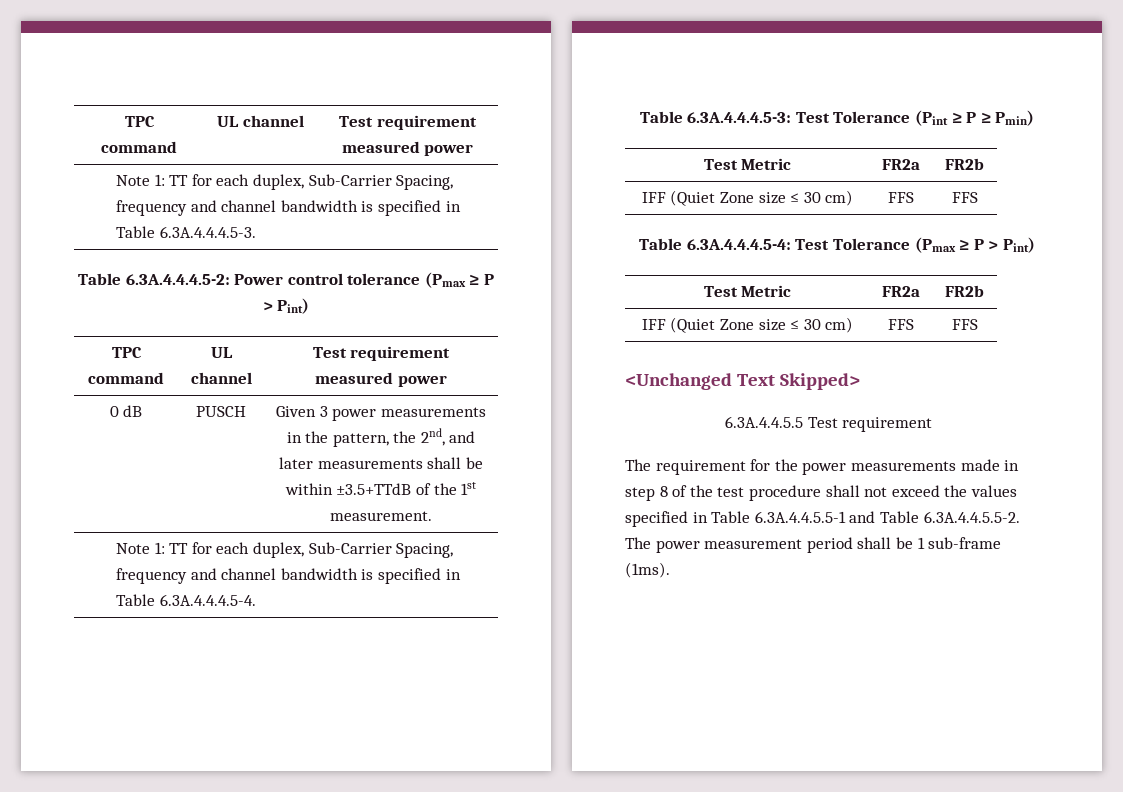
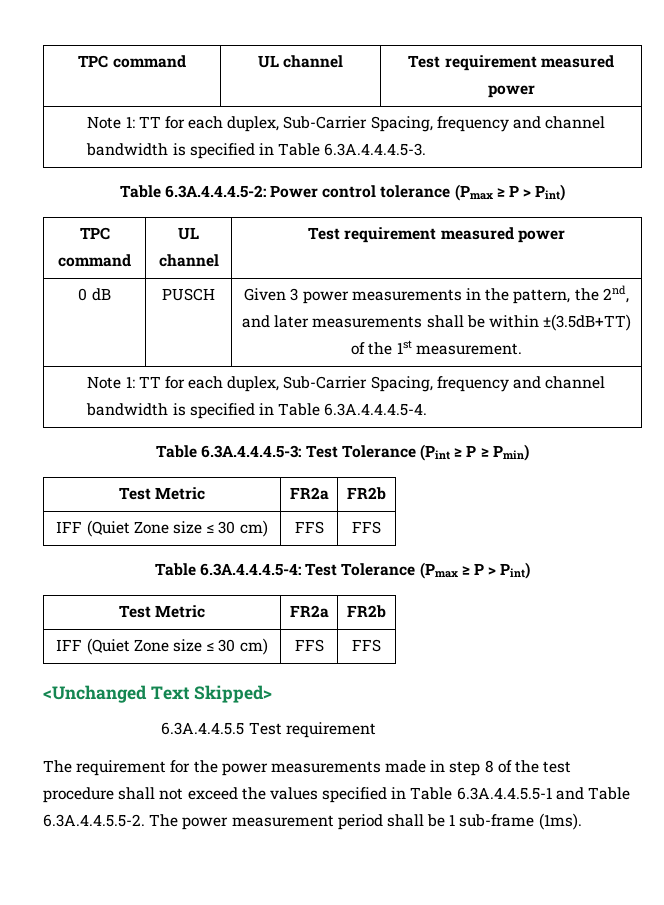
[336,483,412,495] ±3.5+TTdB -> [543,314,632,331] ±(3.5dB+TT)

